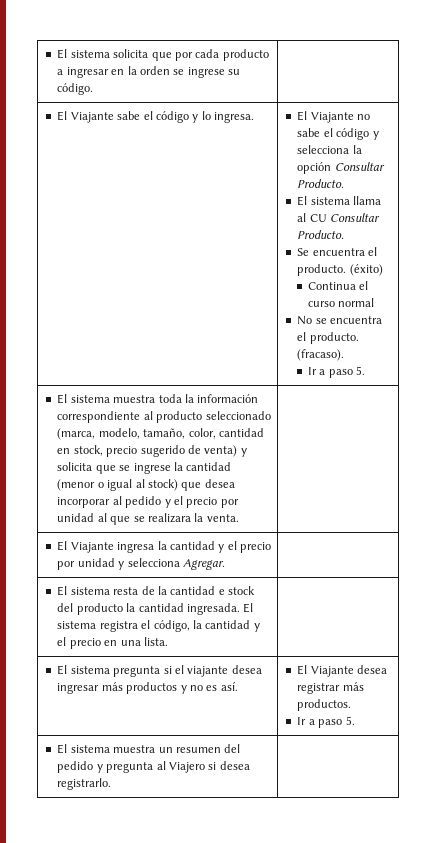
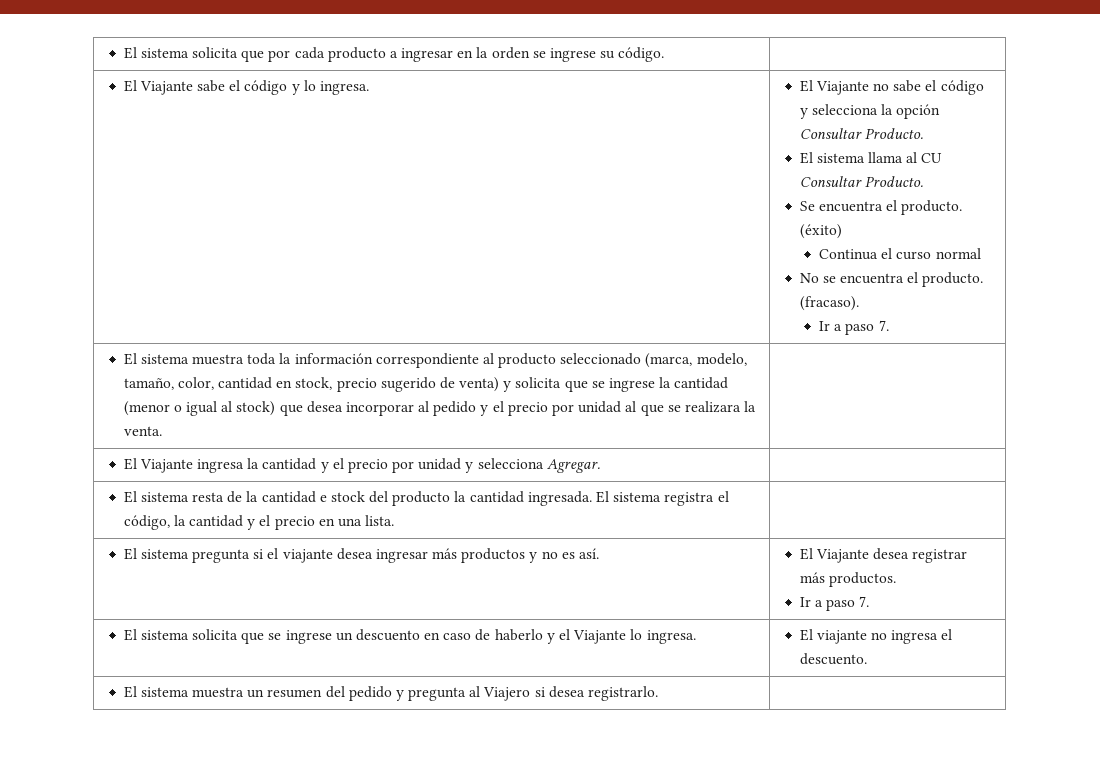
[356,366,366,375] 5. -> [878,320,889,331] 7.
[345,716,355,725] 5. -> [859,596,870,607] [123,629,696,644] [799,629,953,644] [799,653,867,665] 7. // El sistema solicita que se ingrese un descuento en caso de haberlo y el Viajante lo ingresa. | El viajante no ingresa el descuento.

